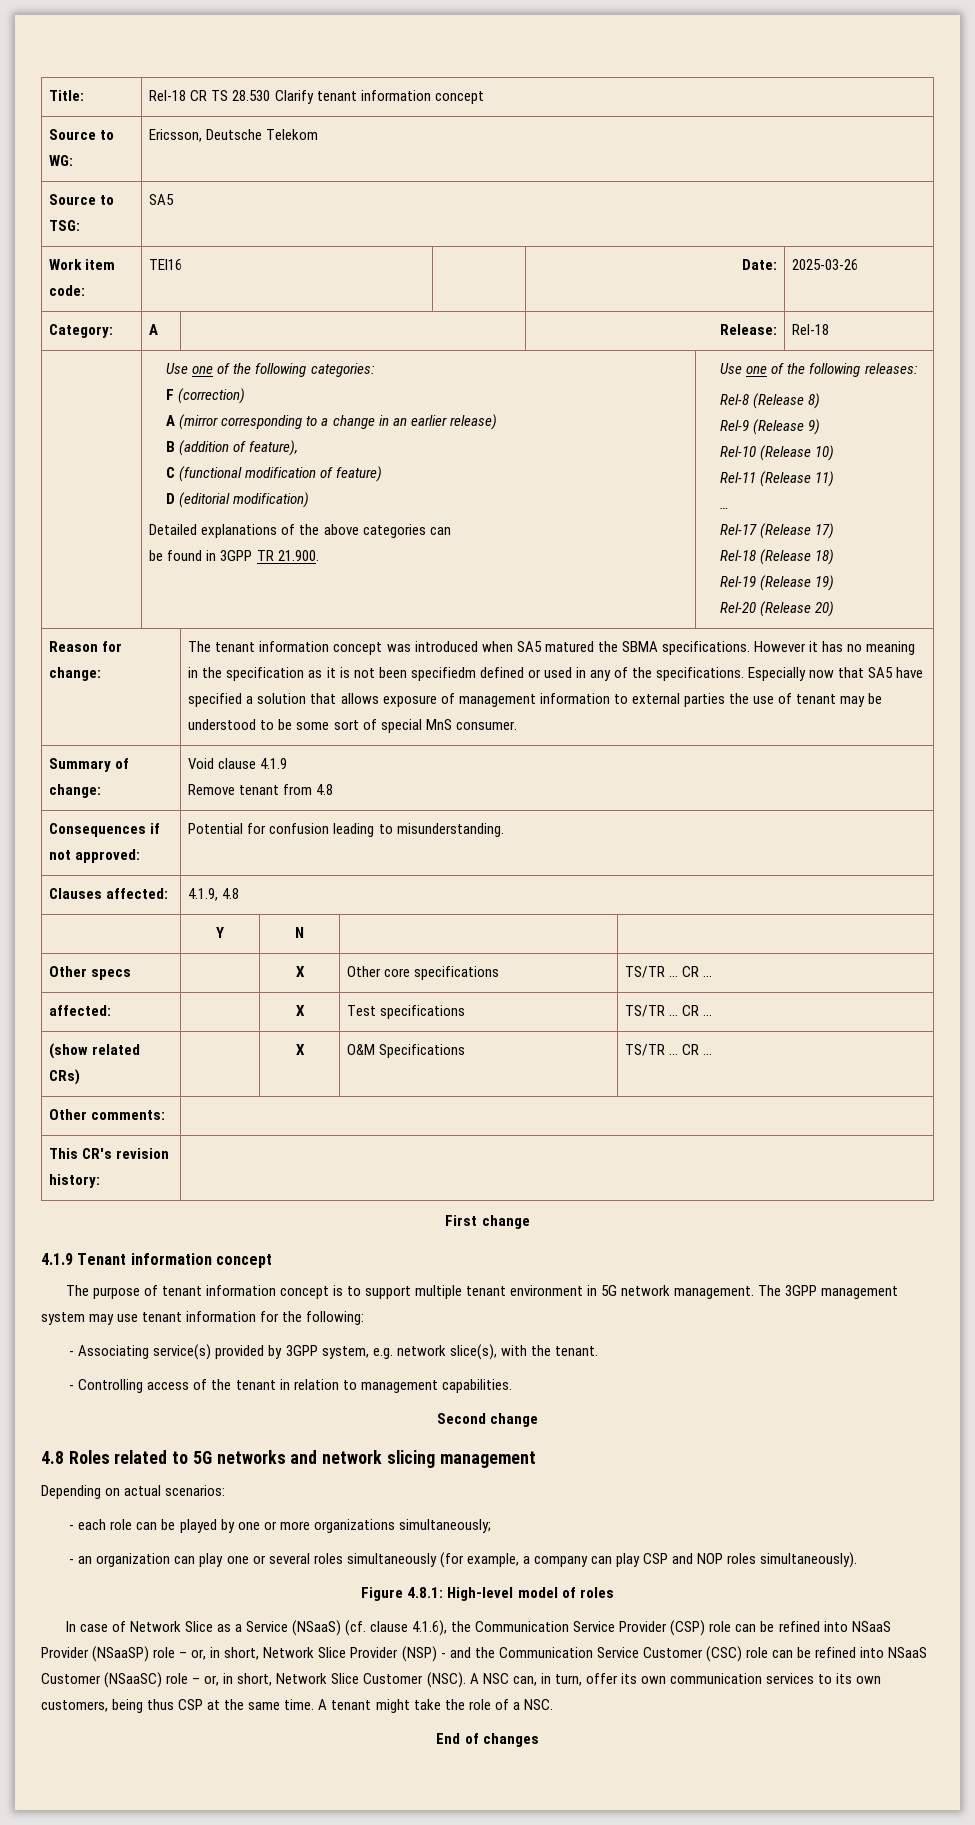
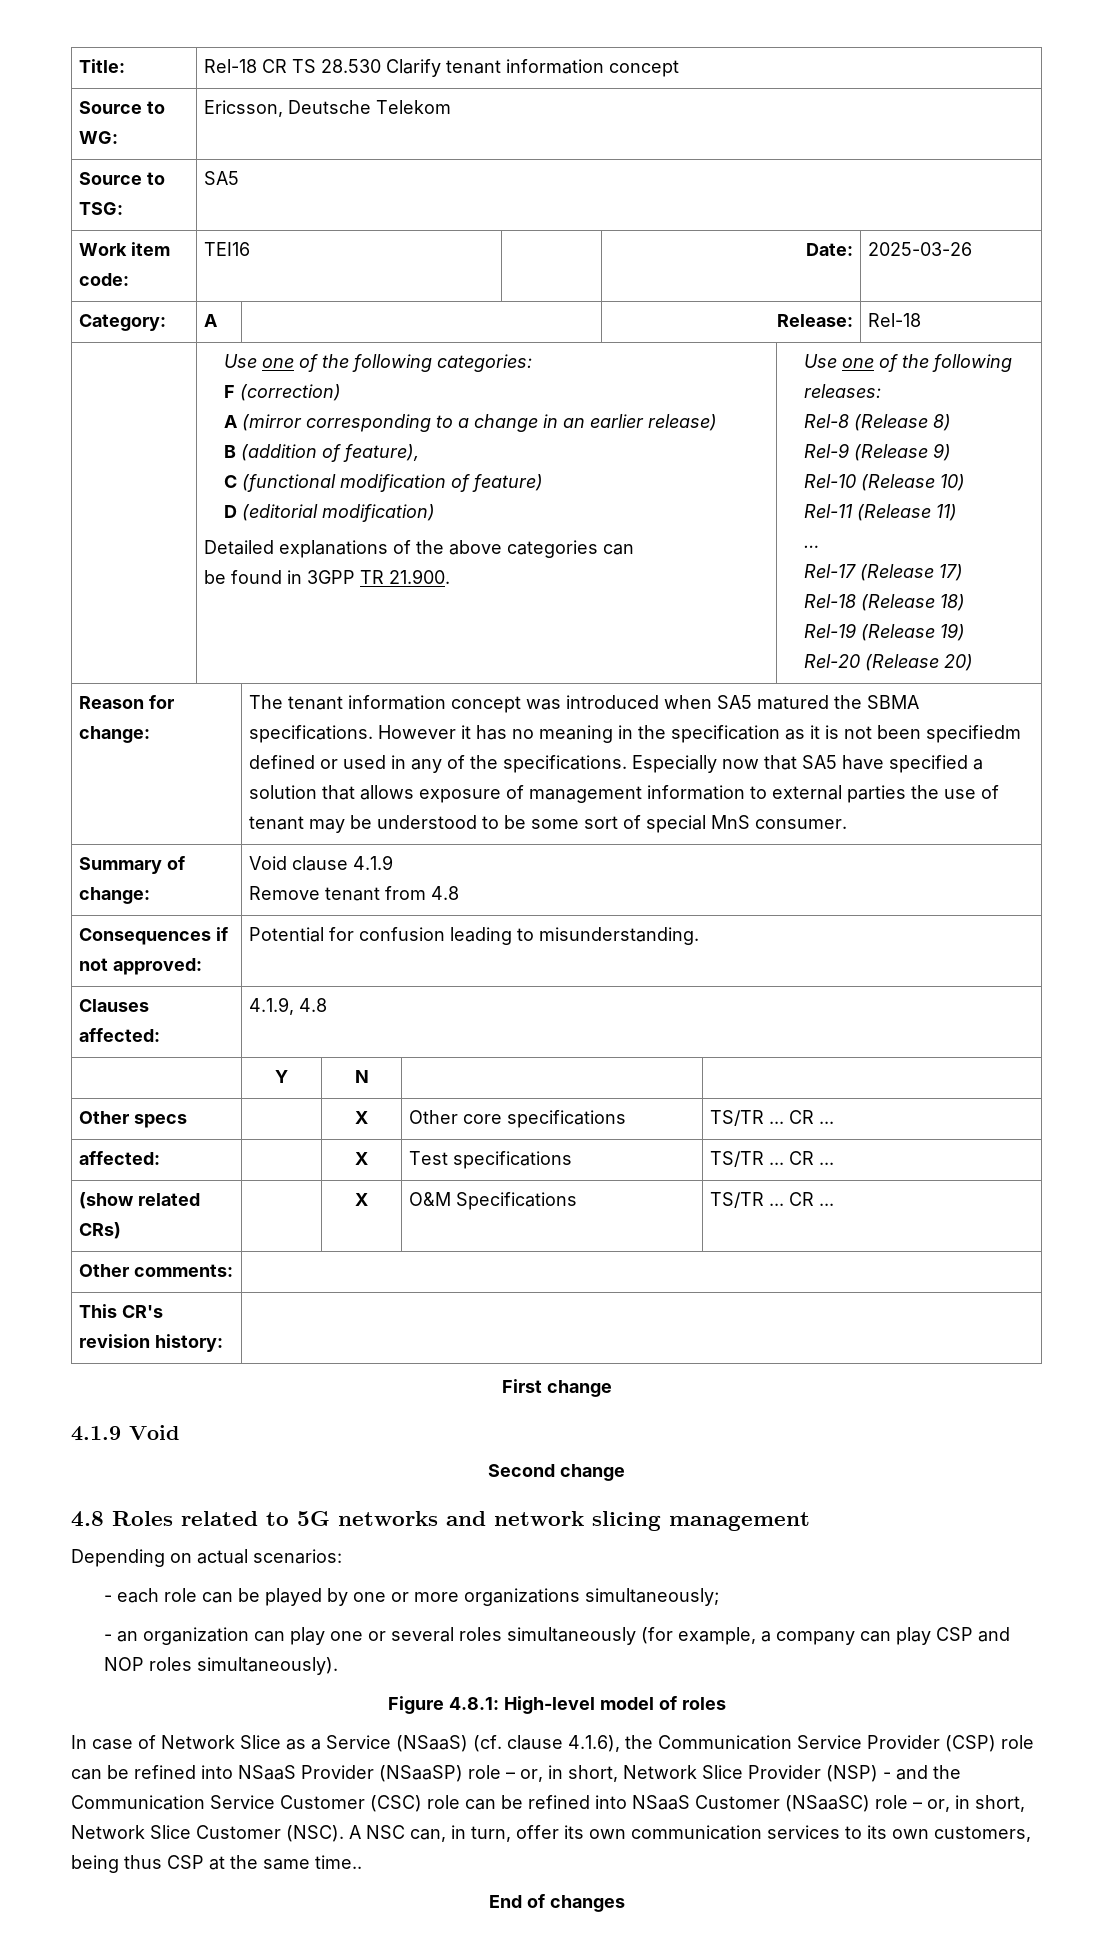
[77,1253,272,1268] [65,1285,899,1299] [41,1311,365,1325] [69,1344,598,1360] [69,1379,512,1393] Tenant information concept // The purpose of tenant information concept is to support multiple tenant environment in 5G network management. The 3GPP management system may use tenant information for the following: // - Associating service(s) provided by 3GPP system, e.g. network slice(s), with the tenant. // - Controlling access of the tenant in relation to management capabilities. -> [129,1425,179,1440] Void
[284,1699,553,1713] time. A tenant might take the role of a NSC. -> [315,1855,362,1869] time..

